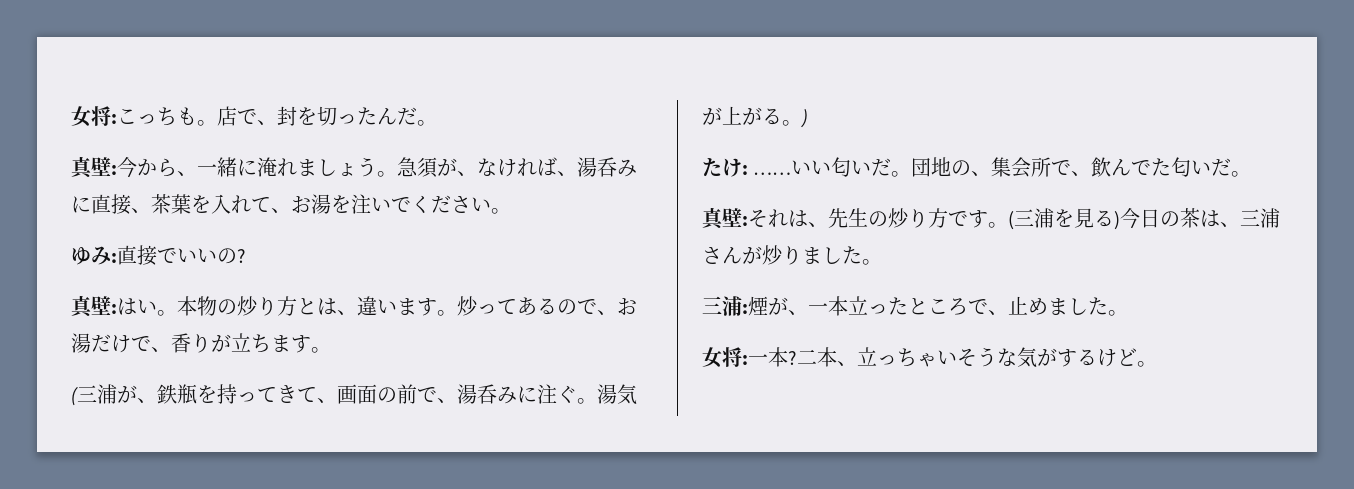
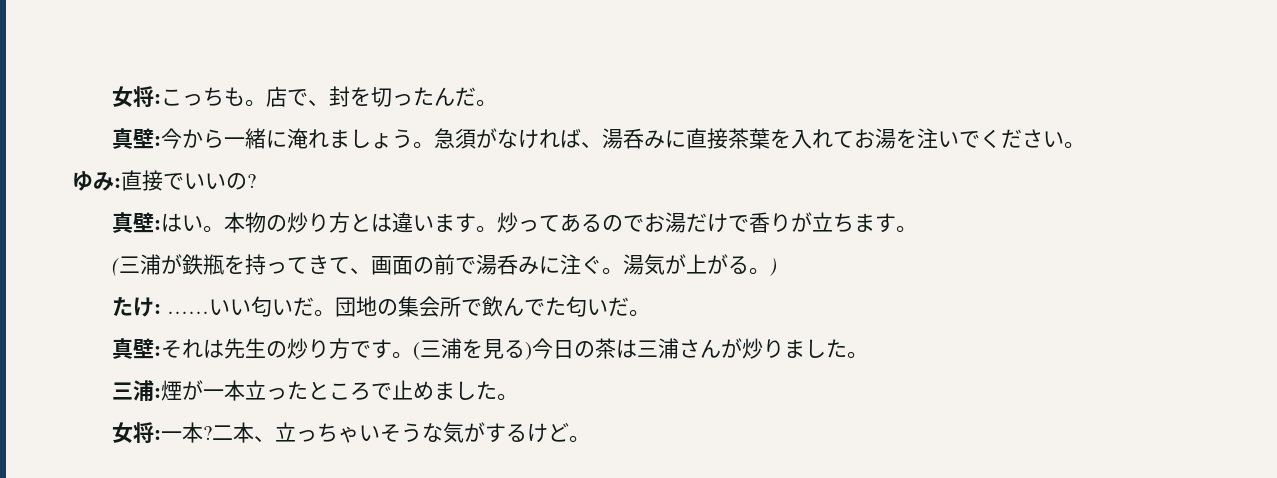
[177,171,197,176] 、 -> (225, 139) none
[457,171,477,176] 、 -> (498, 138) none
[131,208,151,213] 、 -> (729, 138) none
[271,208,291,213] 、 -> (855, 139) none
[337,310,357,315] 、 -> (393, 222) none
[597,310,617,315] 、 -> (645, 223) none
[151,347,171,352] 、 -> (750, 223) none
[137,398,157,403] 、 -> (183, 264) none
[437,398,457,403] 、 -> (477, 265) none
[971,171,992,176] 、 -> (398, 307) none
[1071,171,1092,176] 、 -> (482, 307) none
[808,222,828,227] 、 -> (225, 348) none
[1220,222,1240,227] 、 -> (638, 348) none
[788,310,808,315] 、 -> (204, 390) none
[988,310,1008,315] 、 -> (393, 391) none

